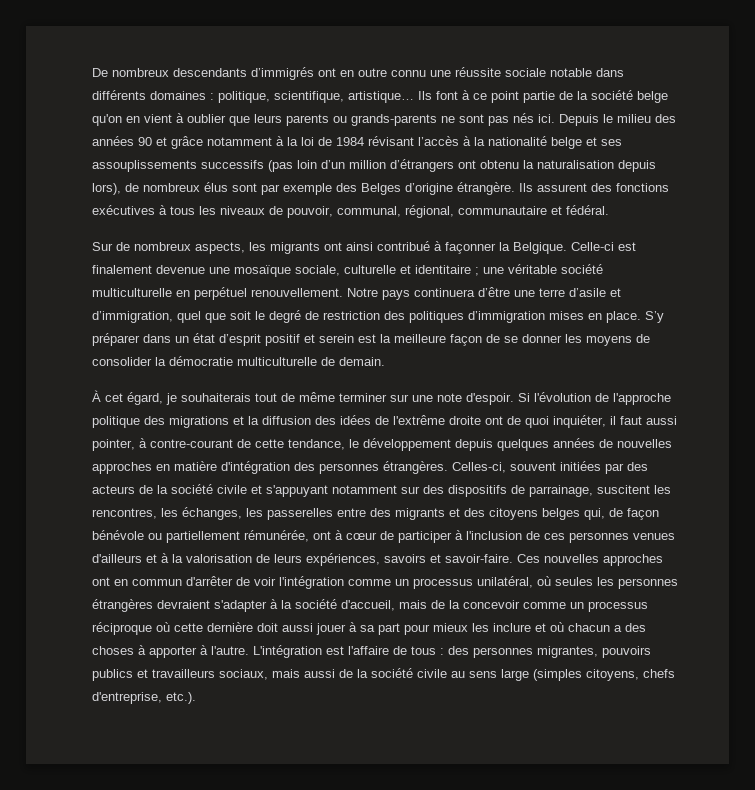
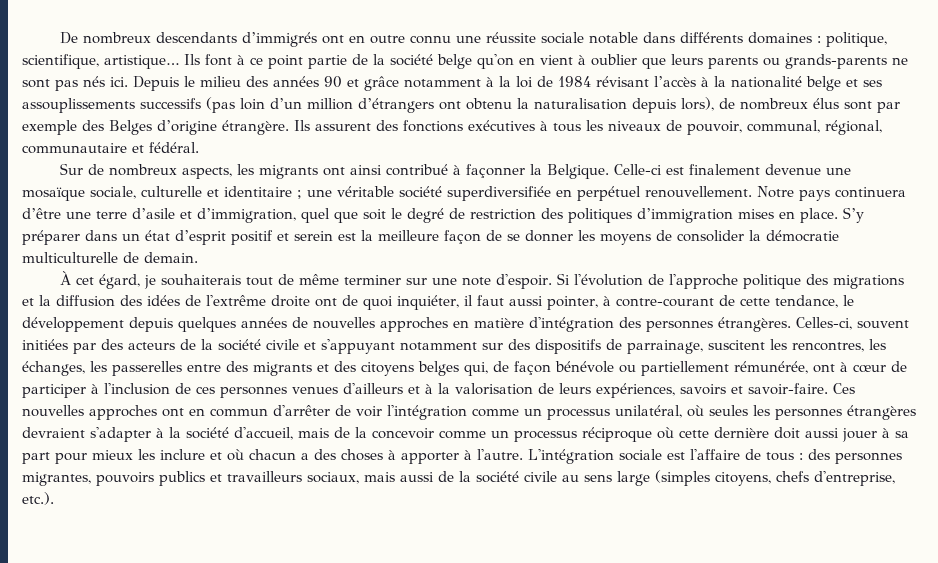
[92,288,172,297] multiculturelle -> [447,186,551,201] superdiversifiée
(322, 651) none -> [619,449,662,461] sociale

